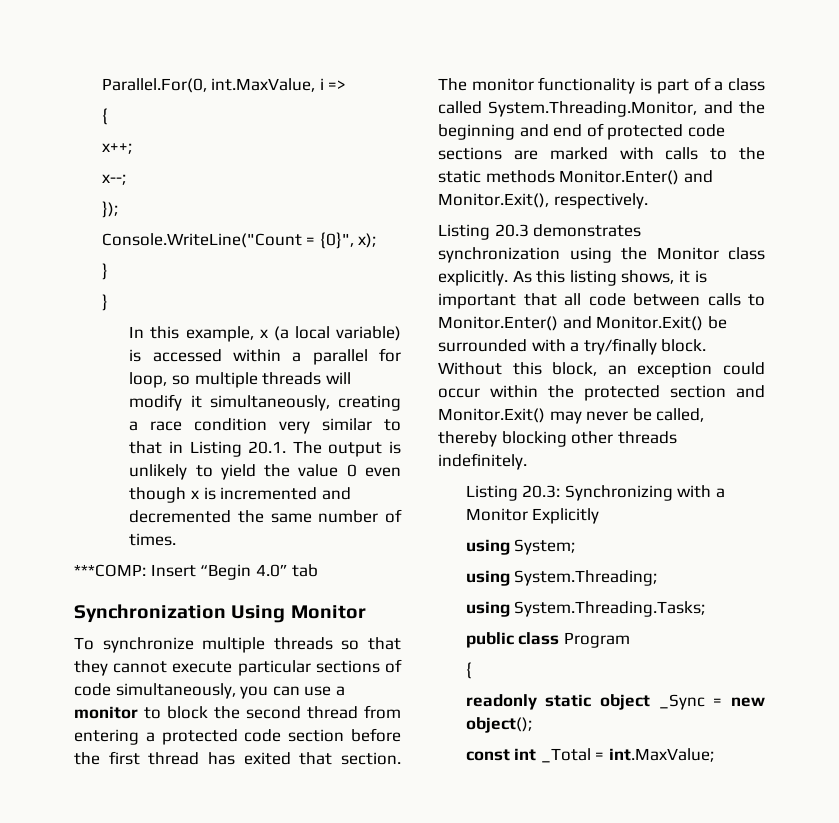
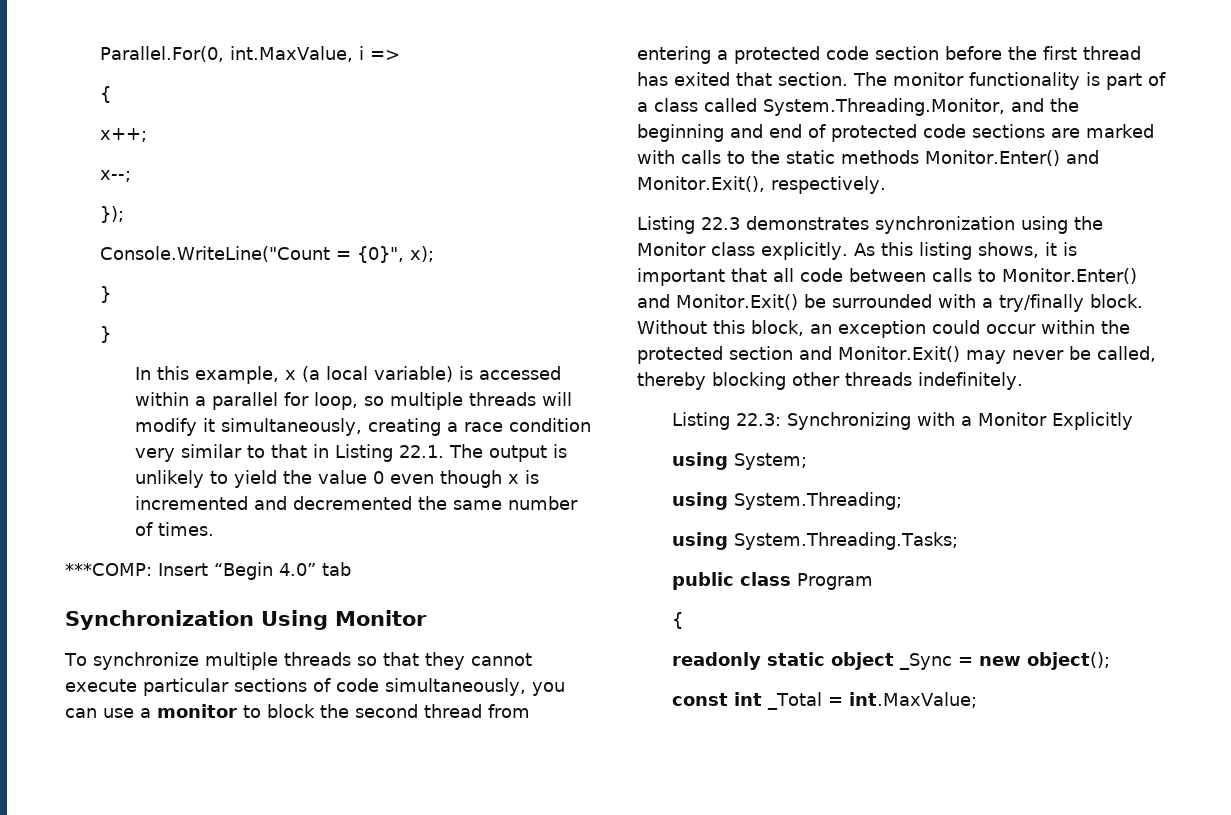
[248,441,287,454] 20.1. -> [398,445,444,458] 22.1.
[494,224,529,237] 20.3 -> [701,217,740,230] 22.3
[522,485,561,498] 20.3: -> [735,413,781,426] 22.3:

